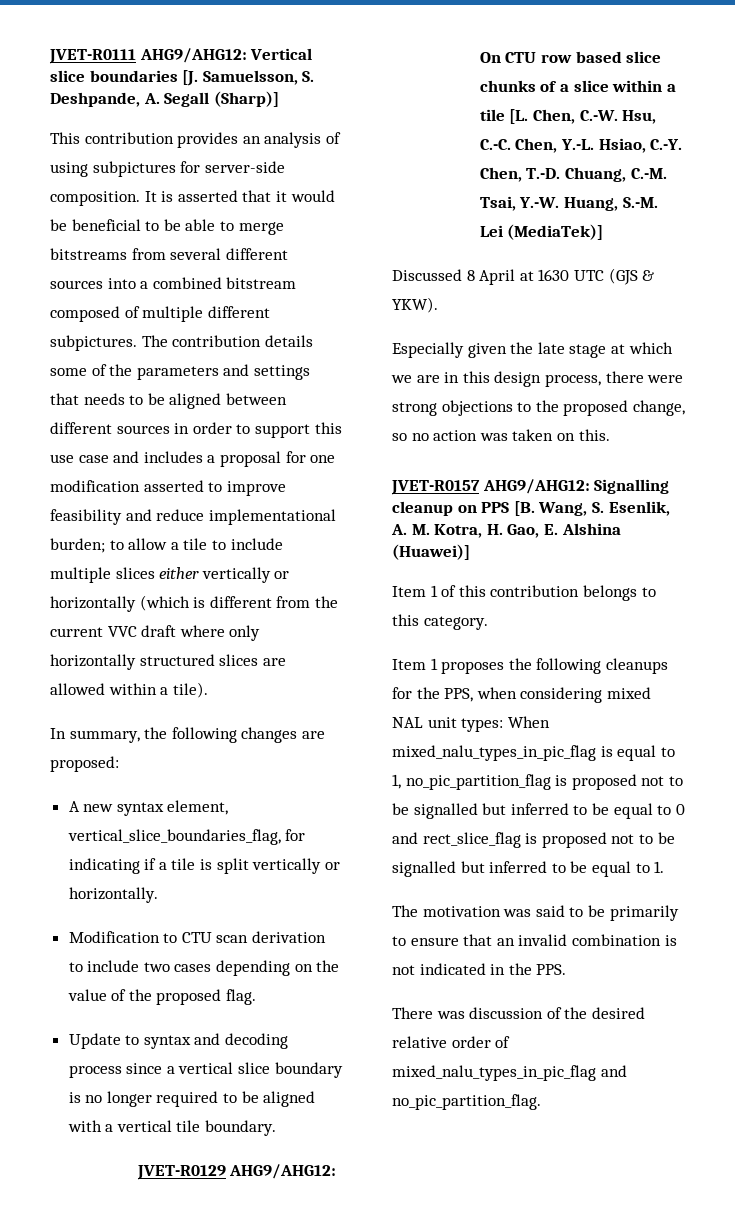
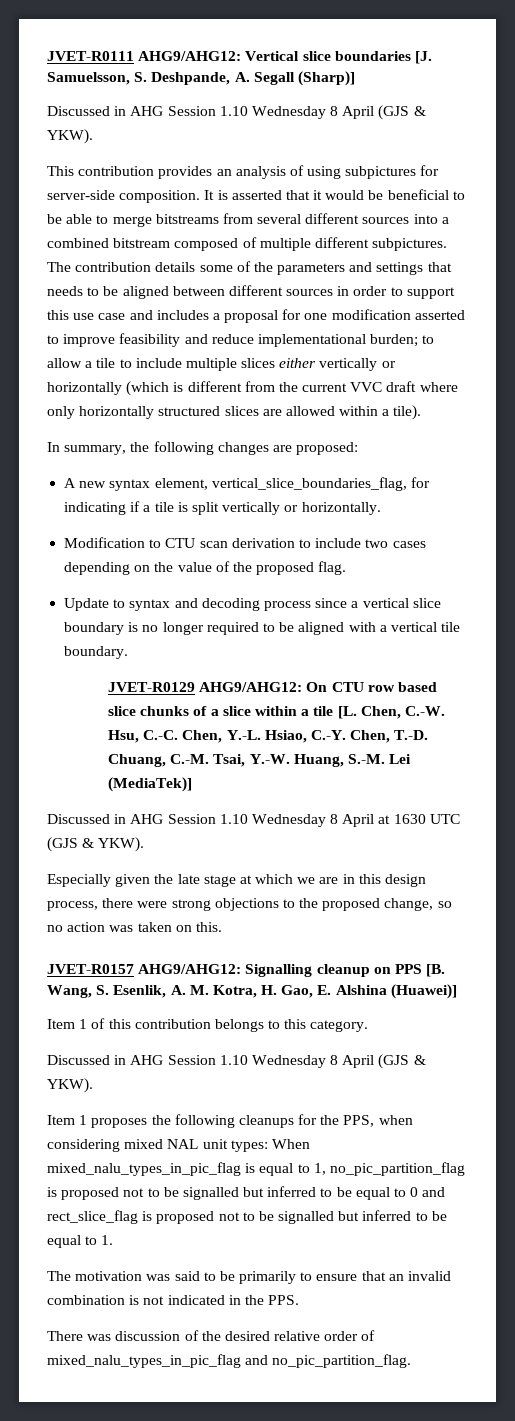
(279, 99) none -> [47,105,426,120] [47,129,93,144] // Discussed in AHG Session 1.10 Wednesday 8 April (GJS & YKW).
(462, 275) none -> [114,814,326,827] in AHG Session 1.10 Wednesday
(488, 623) none -> [47,1054,426,1069] [47,1078,93,1093] // Discussed in AHG Session 1.10 Wednesday 8 April (GJS & YKW).

